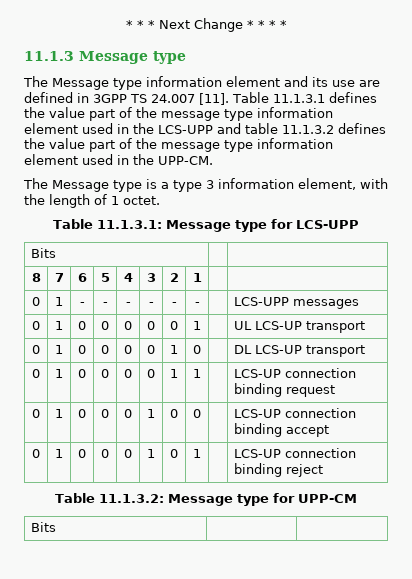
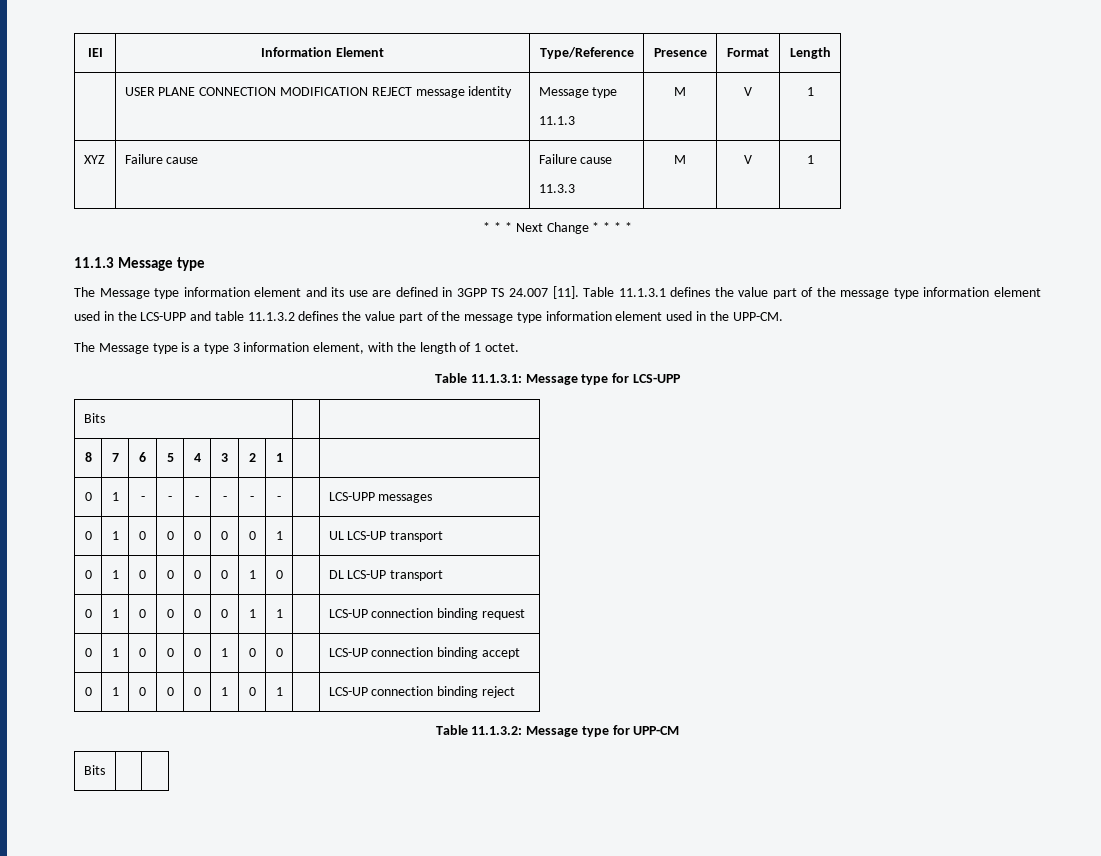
(125, 24) none -> [87,48,103,57] [261,47,384,57] [539,47,634,59] [653,48,707,57] [727,48,769,57] [789,47,831,59] [124,86,513,98] [538,87,618,98] [538,116,575,125] [674,87,686,96] [744,87,752,96] [806,87,814,96] [83,155,105,164] [124,154,199,164] [538,154,613,164] [538,184,575,193] [674,155,686,164] [744,155,752,164] [806,155,814,164] IEI | Information Element | Type/Reference | Presence | Format | Length // | USER PLANE CONNECTION MODIFICATION REJECT message identity | Message type // 11.1.3 | M | V | 1 // XYZ | Failure cause | Failure cause // 11.3.3 | M | V | 1 //

